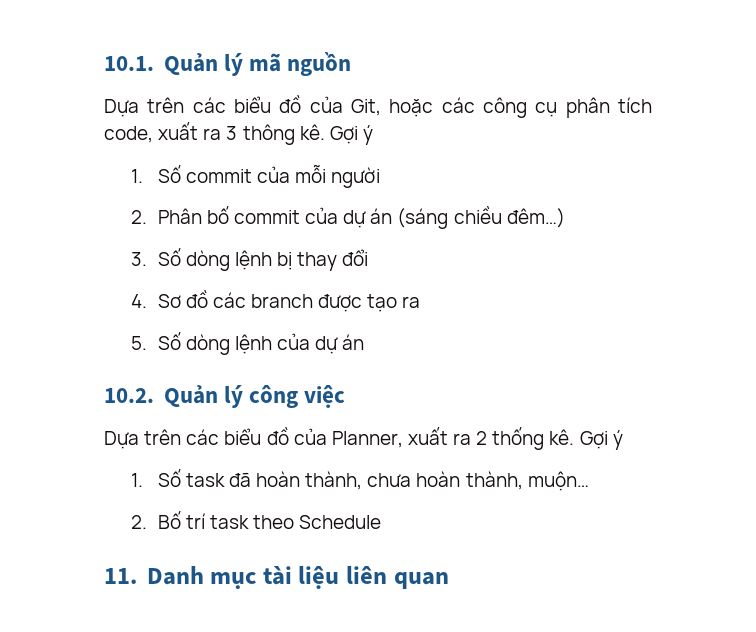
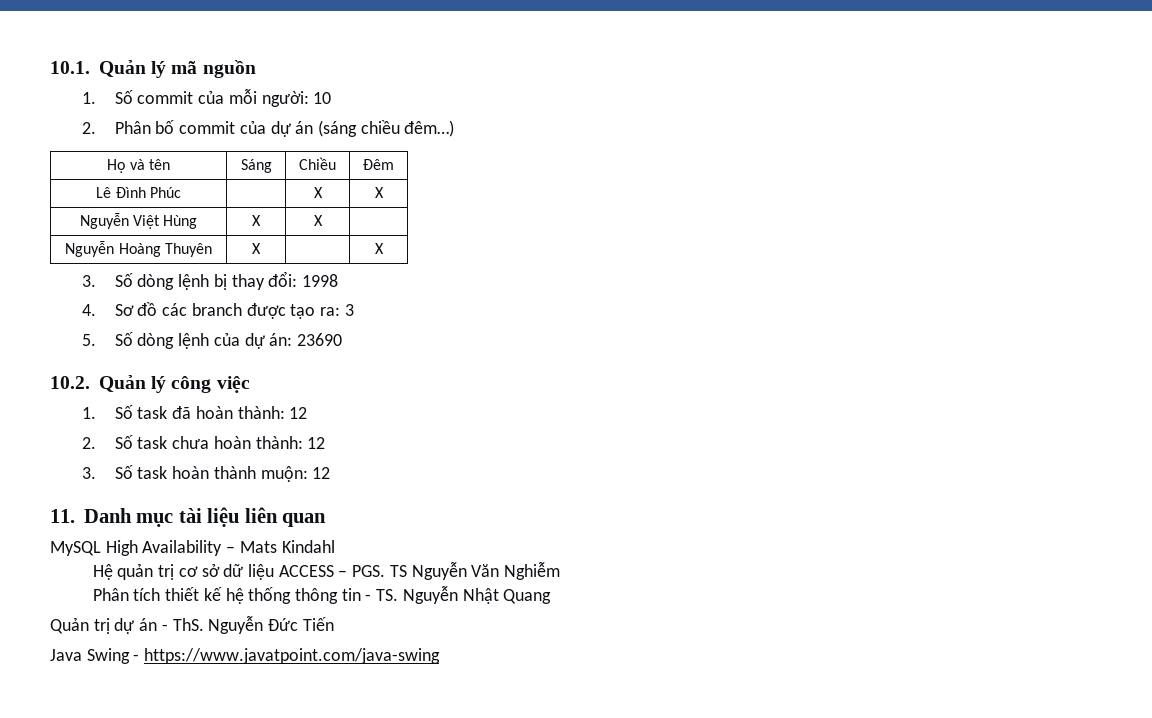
[104,95,652,118] [104,122,373,145] // Dựa trên các biểu đồ của Git, hoặc các công cụ phân tích code, xuất ra 3 thông kê. Gợi ý -> (256, 69) none
[331,167,381,188] người -> [261,91,332,107] người: 10
(565, 218) none -> [107,159,170,173] [240,159,272,173] [299,157,336,170] [363,159,394,170] [96,187,181,198] [313,187,323,198] [374,187,384,198] [79,213,198,229] [252,215,261,226] [313,215,323,226] [65,241,212,257] [252,243,261,254] [374,243,384,254] // Họ và tên | Sáng | Chiều | Đêm // Lê Đình Phúc | | X | X // Nguyễn Việt Hùng | X | X | // Nguyễn Hoàng Thuyên | X | | X
[342,249,369,266] đổi -> [268,271,339,287] đổi: 1998
[402,296,421,308] ra -> [320,304,354,316] ra: 3
[342,334,365,350] án -> [269,333,343,346] án: 23690
[104,427,623,450] // Dựa trên các biểu đồ của Planner, xuất ra 2 thống kê. Gợi ý -> (250, 384) none
[305,471,589,491] [130,511,382,529] thành, chưa hoàn thành, muộn… // 2. Bố trí task theo Schedule -> [237,406,308,419] [82,435,326,449] [82,465,331,482] thành: 12 // 2. Số task chưa hoàn thành: 12 // 3. Số task hoàn thành muộn: 12
(449, 580) none -> [50,540,335,556] [92,562,561,580] [92,586,552,604] [50,616,334,634] [50,648,441,664] // MySQL High Availability – Mats Kindahl // Hệ quản trị cơ sở dữ liệu ACCESS – PGS. TS Nguyễn Văn Nghiễm // Phân tích thiết kế hệ thống thông tin - TS. Nguyễn Nhật Quang // Quản trị dự án - ThS. Nguyễn Đức Tiến // Java Swing - https://www.javatpoint.com/java-swing

